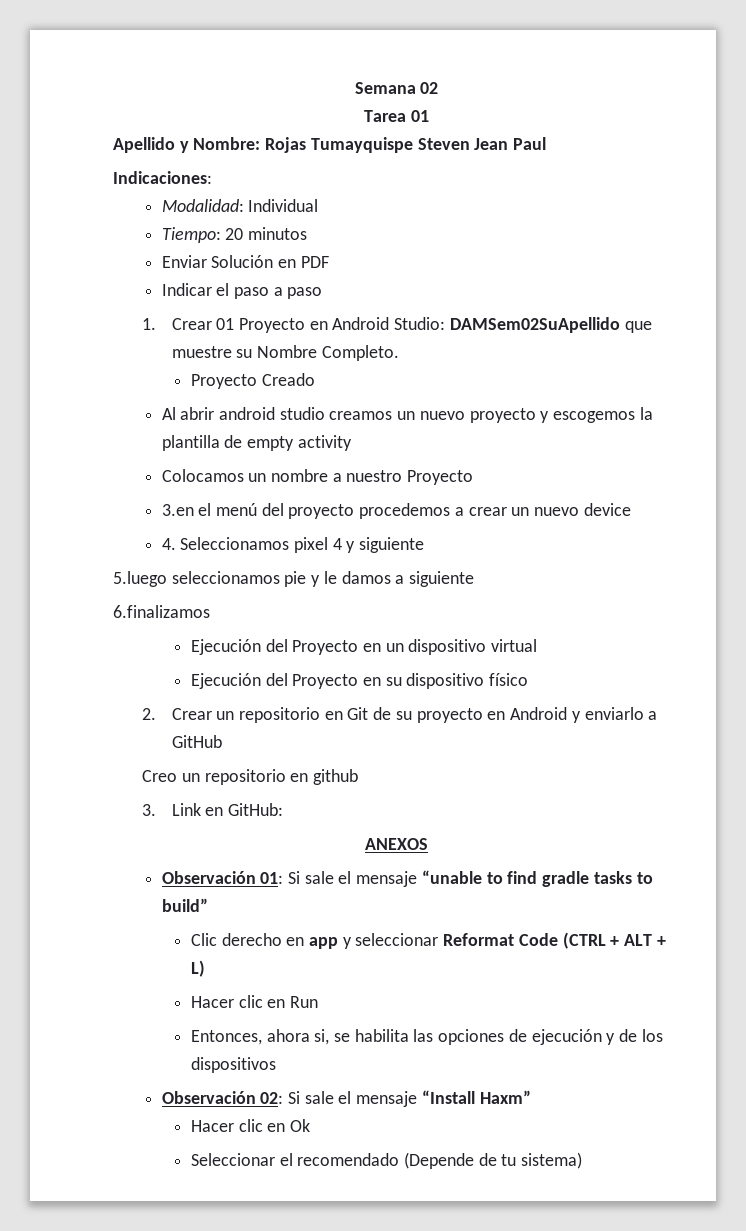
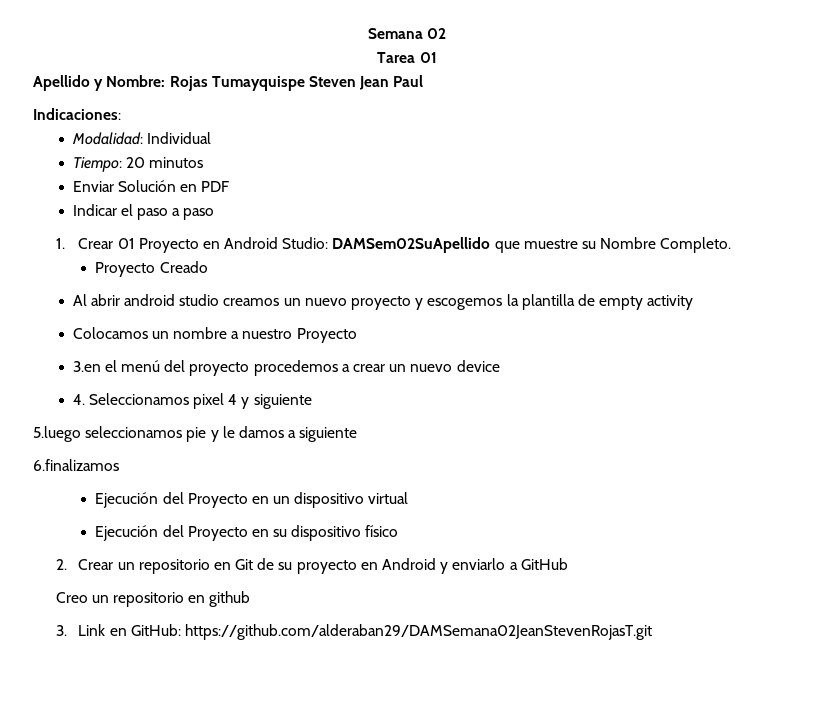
[365,838,428,850] [161,870,653,887] [161,898,208,912] [190,932,666,949] [190,960,205,977] [190,995,318,1008] [190,1029,663,1045] [190,1057,276,1073] [161,1090,531,1107] [190,1119,310,1132] [190,1152,583,1169] // ANEXOS // Observación 01: Si sale el mensaje “unable to find gradle tasks to build” // Clic derecho en app y seleccionar Reformat Code (CTRL + ALT + L) // Hacer clic en Run // Entonces, ahora si, se habilita las opciones de ejecución y de los dispositivos // Observación 02: Si sale el mensaje “Install Haxm” // Hacer clic en Ok // Seleccionar el recomendado (Depende de tu sistema) -> [184,624,652,640] https://github.com/alderaban29/DAMSemana02JeanStevenRojasT.git

